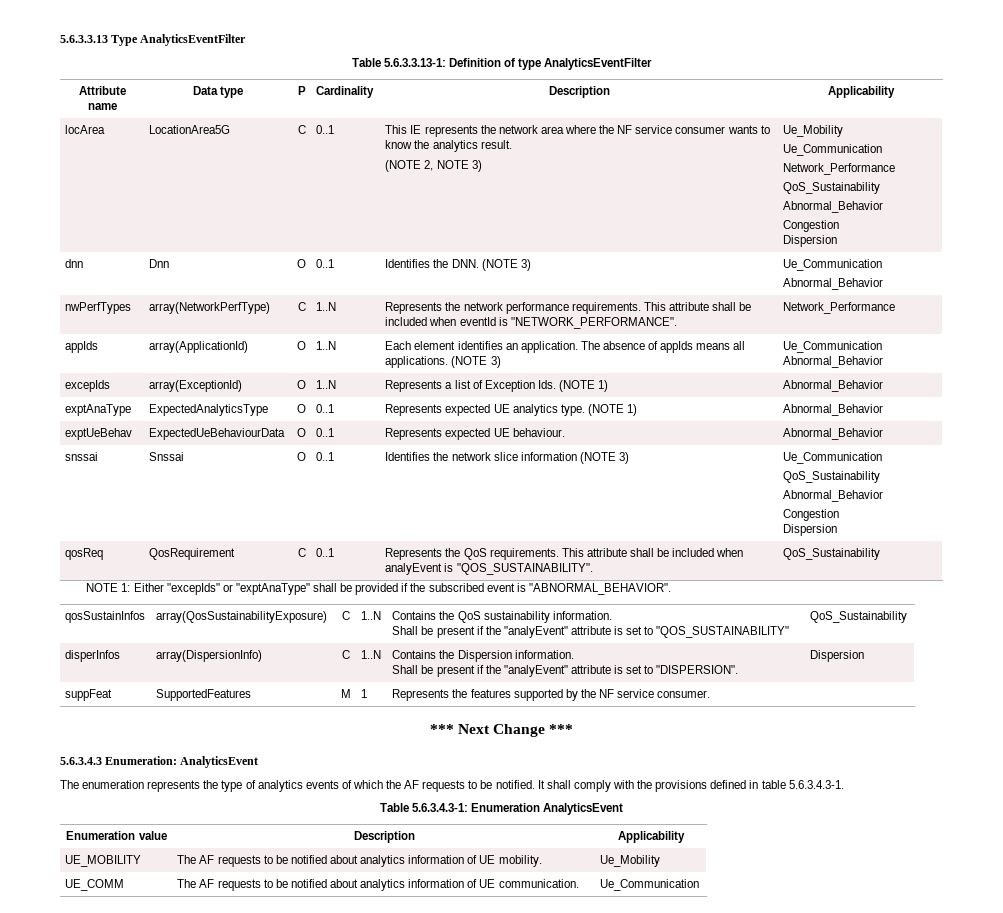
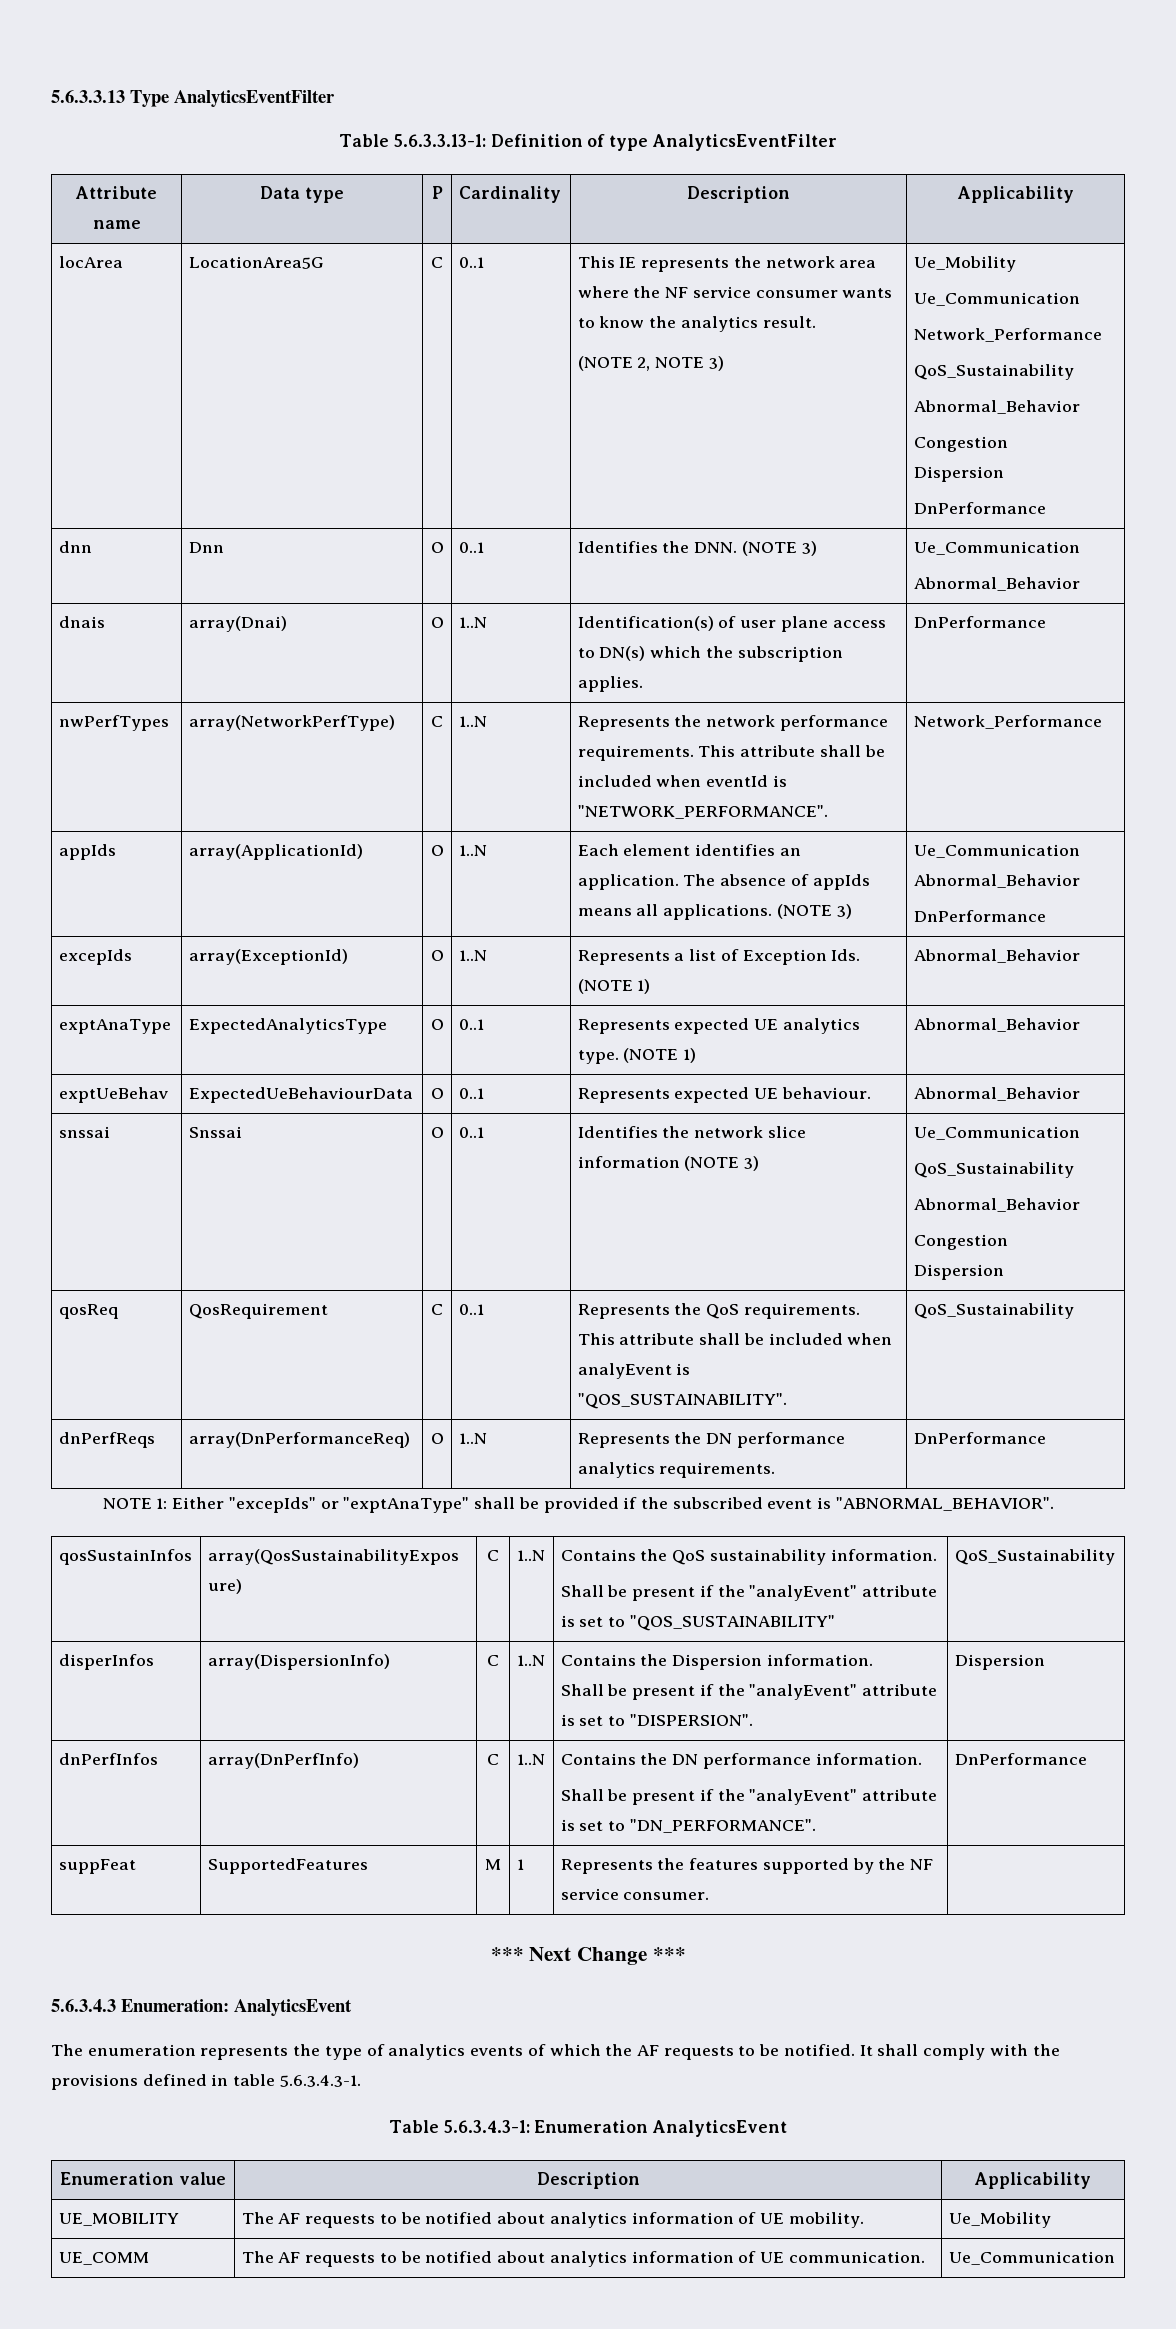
(838, 241) none -> [913,502,1046,514] // DnPerformance
(884, 284) none -> [58,616,105,628] [188,616,287,632] [430,617,444,628] [458,617,487,628] [577,616,886,632] [577,646,843,662] [577,676,643,692] [913,616,1046,628] // dnais | array(Dnai) | O | 1..N | Identification(s) of user plane access to DN(s) which the subscription applies. | DnPerformance
(884, 362) none -> [913,910,1046,922] // DnPerformance
(881, 554) none -> [58,1432,155,1448] [188,1432,410,1448] [430,1433,444,1444] [458,1433,487,1444] [577,1432,845,1448] [577,1462,776,1478] [913,1432,1046,1444] // dnPerfReqs | array(DnPerformanceReq) | O | 1..N | Represents the DN performance analytics requirements. | DnPerformance
(865, 656) none -> [58,1753,158,1765] [207,1753,359,1769] [487,1754,499,1765] [516,1754,545,1765] [560,1753,922,1769] [560,1789,938,1805] [560,1819,816,1833] [954,1753,1087,1765] // dnPerfInfos | array(DnPerfInfo) | C | 1..N | Contains the DN performance information. // Shall be present if the "analyEvent" attribute is set to "DN_PERFORMANCE". | DnPerformance

